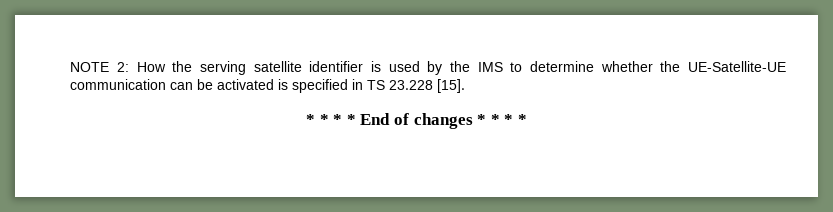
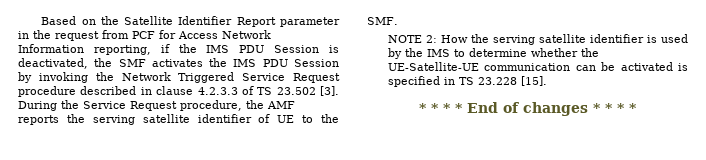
(70, 67) none -> [41,16,340,27] [18,30,271,41] [18,44,339,55] [18,58,339,69] [18,72,340,83] [18,86,339,97] [18,100,295,111] [18,114,339,125] [367,17,398,25] Based on the Satellite Identifier Report parameter in the request from PCF for Access Network Information reporting, if the IMS PDU Session is deactivated, the SMF activates the IMS PDU Session by invoking the Network Triggered Service Request procedure described in clause 4.2.3.3 of TS 23.502 [3]. During the Service Request procedure, the AMF reports the serving satellite identifier of UE to the SMF. //

